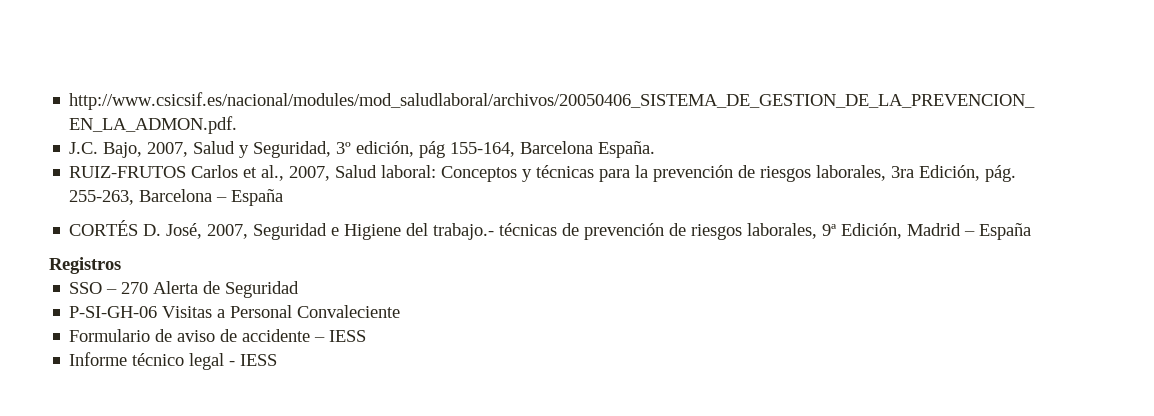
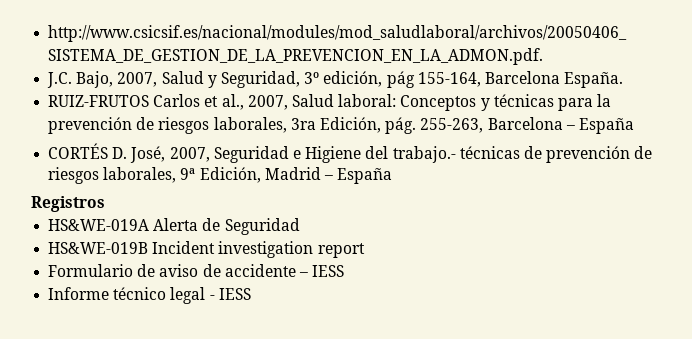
[69,282,149,294] SSO – 270 -> [48,219,150,231] HS&WE-019A
[69,305,401,318] P-SI-GH-06 Visitas a Personal Convaleciente -> [48,241,365,258] HS&WE-019B Incident investigation report

